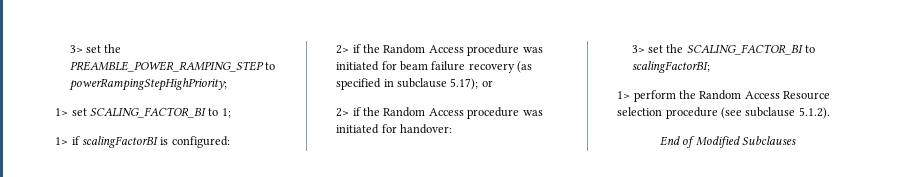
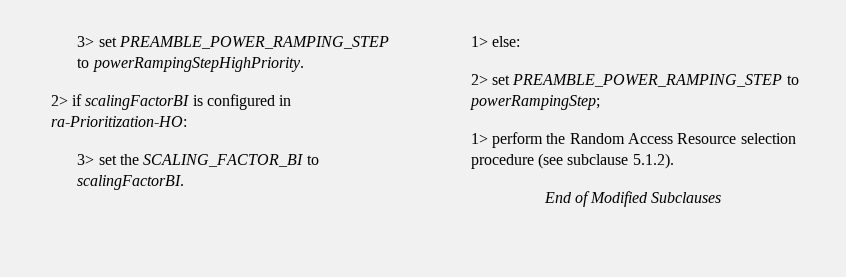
[69,44,122,53] [69,61,276,72] [68,78,227,91] [55,107,231,118] [55,136,230,148] [336,44,543,56] [336,61,533,73] [336,78,493,90] [336,107,543,119] [336,124,453,134] 3> set the PREAMBLE_POWER_RAMPING_STEP to powerRampingStepHighPriority; // 1> set SCALING_FACTOR_BI to 1; // 1> if scalingFactorBI is configured: // 2> if the Random Access procedure was initiated for beam failure recovery (as specified in subclause 5.17); or // 2> if the Random Access procedure was initiated for handover: -> [77,36,390,49] [77,57,304,72] [50,94,292,110] [50,116,187,127] 3> set PREAMBLE_POWER_RAMPING_STEP to powerRampingStepHighPriority. // 2> if scalingFactorBI is configured in ra-Prioritization-HO:
[631,61,710,73] scalingFactorBI; -> [77,175,185,190] [470,36,521,47] [470,74,799,87] [469,95,600,110] scalingFactorBI. // 1> else: // 2> set PREAMBLE_POWER_RAMPING_STEP to powerRampingStep;

